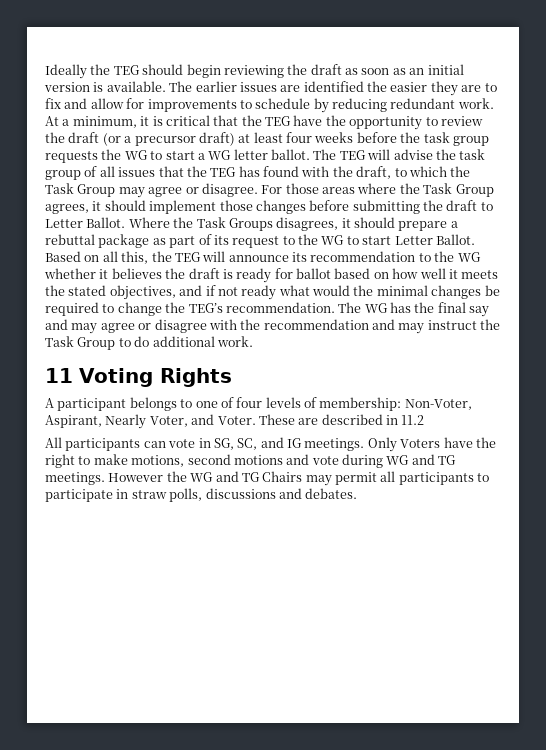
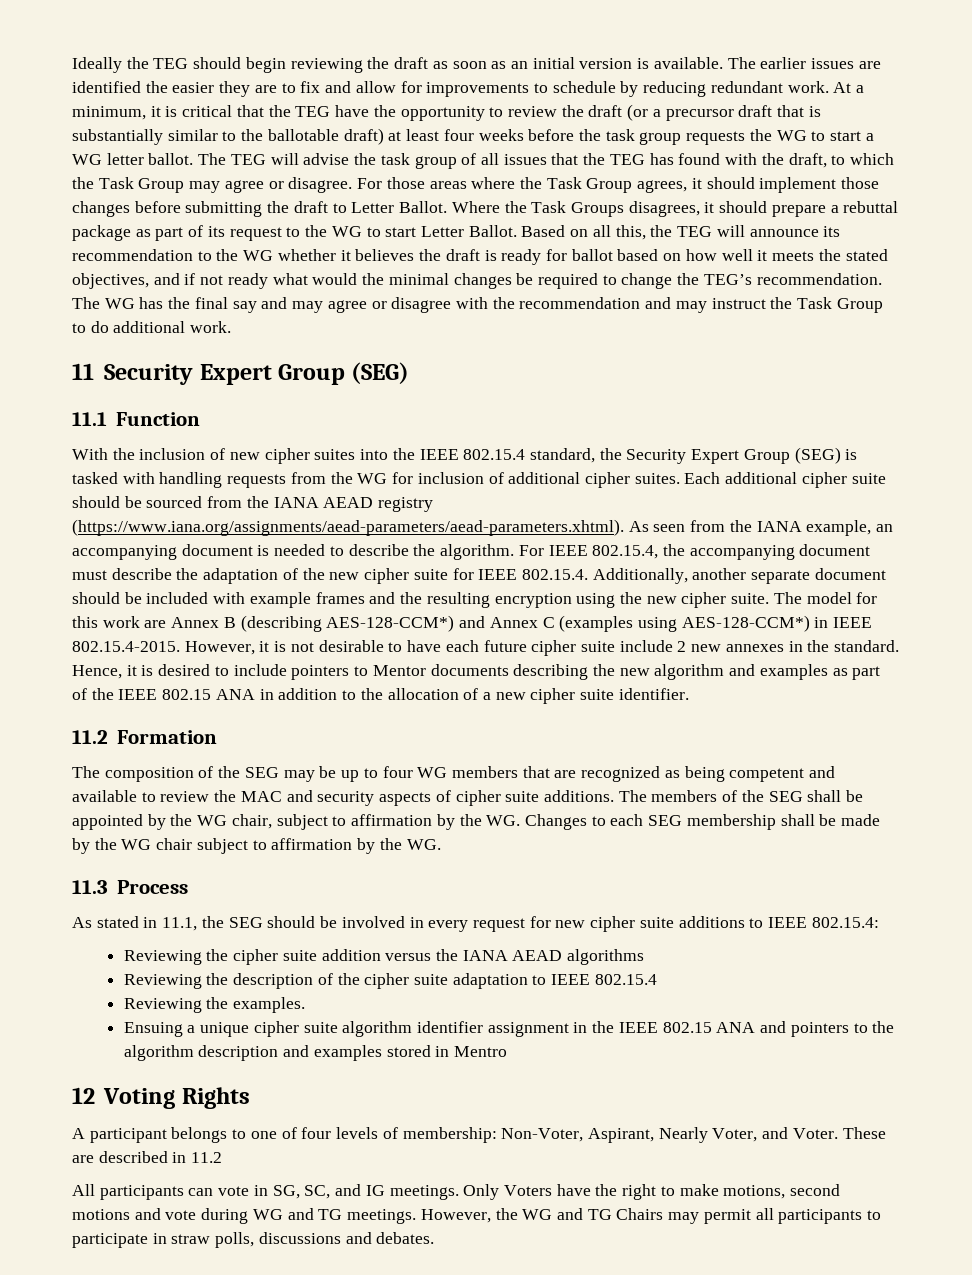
(196, 141) none -> [738,105,821,117] [72,129,339,145] draft that is substantially similar to the ballotable
(73, 375) none -> [104,362,410,385] [72,412,200,426] [72,447,858,464] [72,472,886,488] [72,496,434,512] [72,519,894,536] [72,544,871,560] [72,568,886,584] [72,592,878,608] [72,615,873,632] [72,640,900,656] [72,664,881,680] [72,688,689,704] [72,730,217,744] [72,766,836,782] [72,790,864,806] [72,814,881,830] [72,838,441,854] [72,880,188,894] [72,916,879,932] [123,949,645,965] [123,973,657,989] [123,997,306,1013] [123,1021,895,1037] [123,1045,508,1061] [72,1087,95,1104] Security Expert Group (SEG) // 11.1 Function // With the inclusion of new cipher suites into the IEEE 802.15.4 standard, the Security Expert Group (SEG) is tasked with handling requests from the WG for inclusion of additional cipher suites. Each additional cipher suite should be sourced from the IANA AEAD registry (https://www.iana.org/assignments/aead-parameters/aead-parameters.xhtml). As seen from the IANA example, an accompanying document is needed to describe the algorithm. For IEEE 802.15.4, the accompanying document must describe the adaptation of the new cipher suite for IEEE 802.15.4. Additionally, another separate document should be included with example frames and the resulting encryption using the new cipher suite. The model for this work are Annex B (describing AES-128-CCM*) and Annex C (examples using AES-128-CCM*) in IEEE 802.15.4-2015. However, it is not desirable to have each future cipher suite include 2 new annexes in the standard. Hence, it is desired to include pointers to Mentor documents describing the new algorithm and examples as part of the IEEE 802.15 ANA in addition to the allocation of a new cipher suite identifier. // 11.2 Formation // The composition of the SEG may be up to four WG members that are recognized as being competent and available to review the MAC and security aspects of cipher suite additions. The members of the SEG shall be appointed by the WG chair, subject to affirmation by the WG. Changes to each SEG membership shall be made by the WG chair subject to affirmation by the WG. // 11.3 Process // As stated in 11.1, the SEG should be involved in every request for new cipher suite additions to IEEE 802.15.4: // Reviewing the cipher suite addition versus the IANA AEAD algorithms // Reviewing the description of the cipher suite adaptation to IEEE 802.15.4 // Reviewing the examples. // Ensuing a unique cipher suite algorithm identifier assignment in the IEEE 802.15 ANA and pointers to the algorithm description and examples stored in Mentro // 12
[108,473,164,482] However -> [420,1209,491,1223] However,

